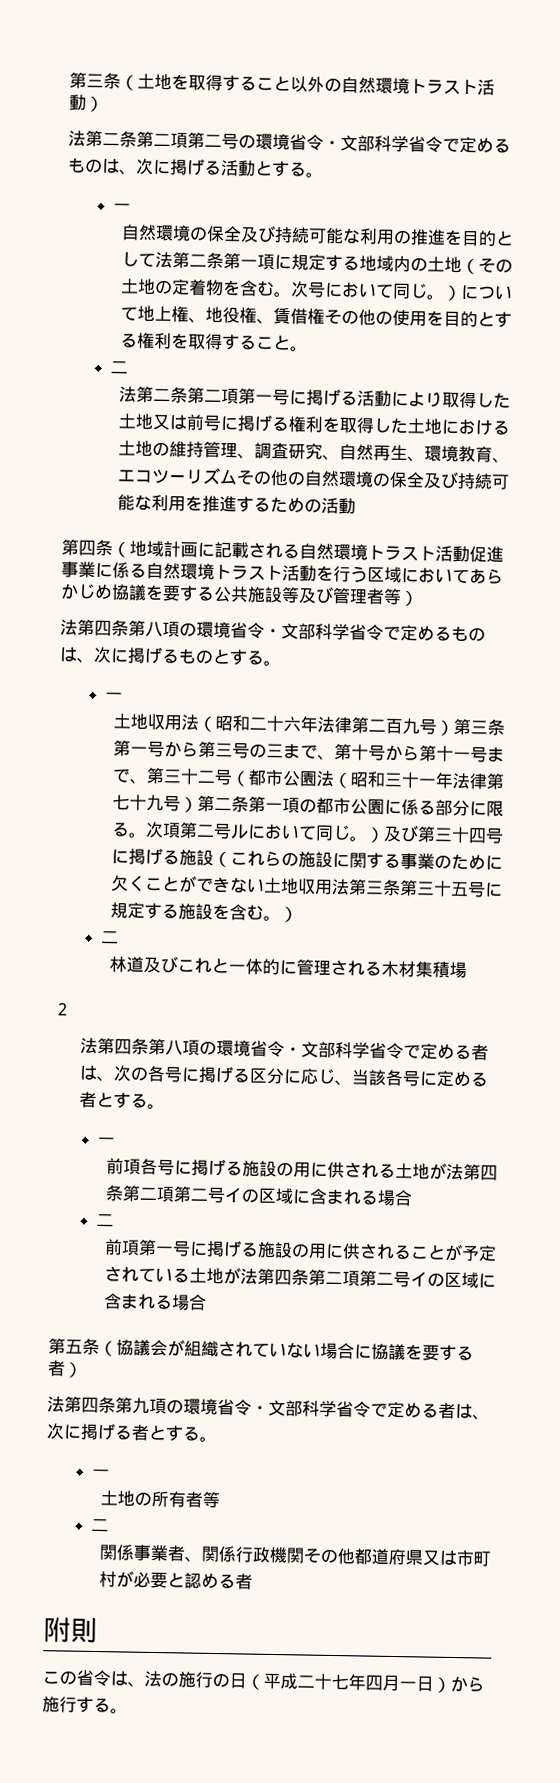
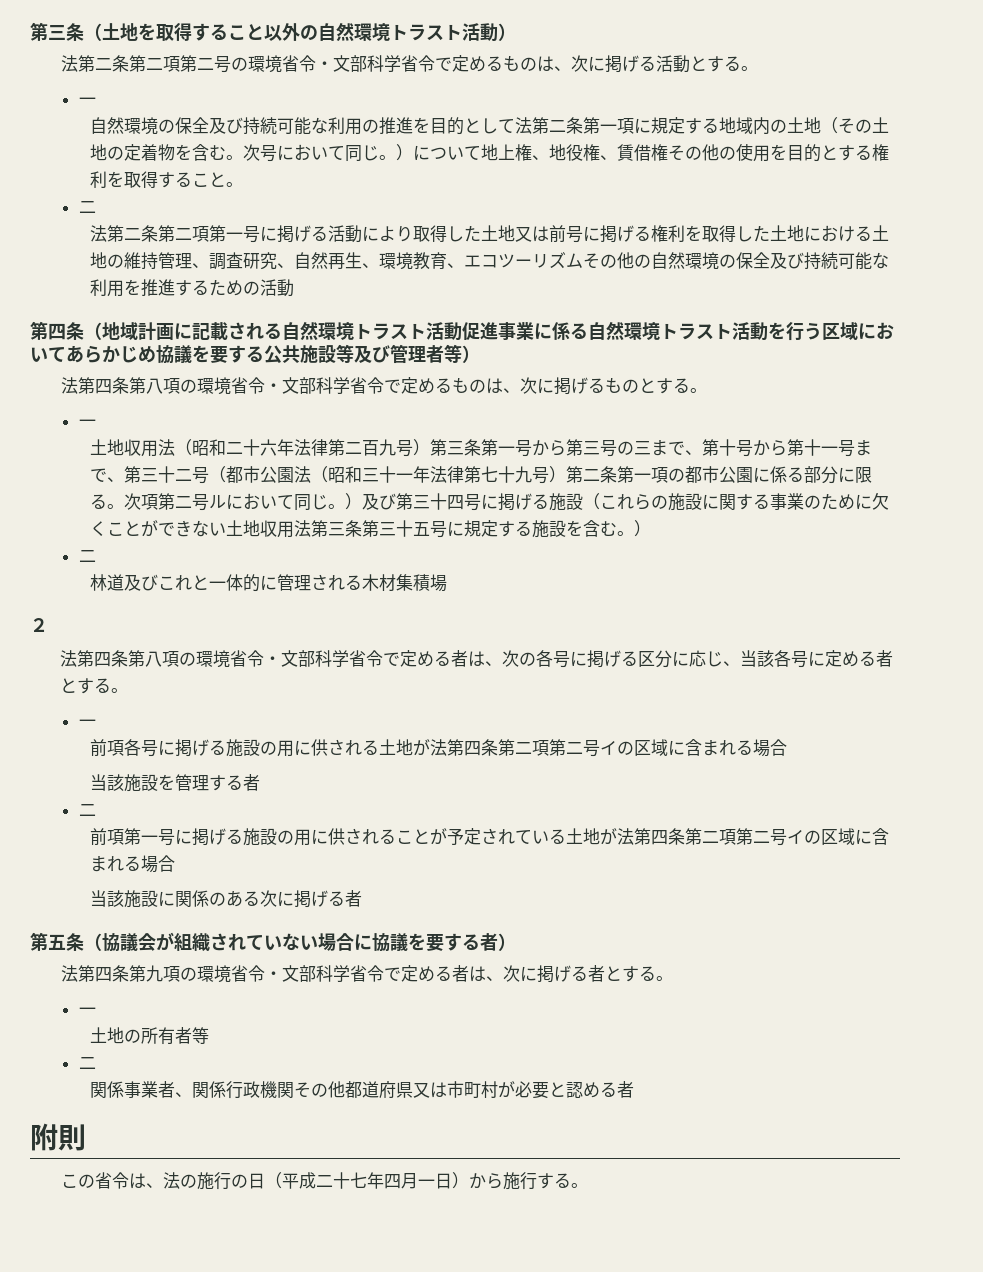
(413, 1198) none -> [89,774,260,792] // 当該施設を管理する者
(207, 1302) none -> [89,890,362,908] // 当該施設に関係のある次に掲げる者

